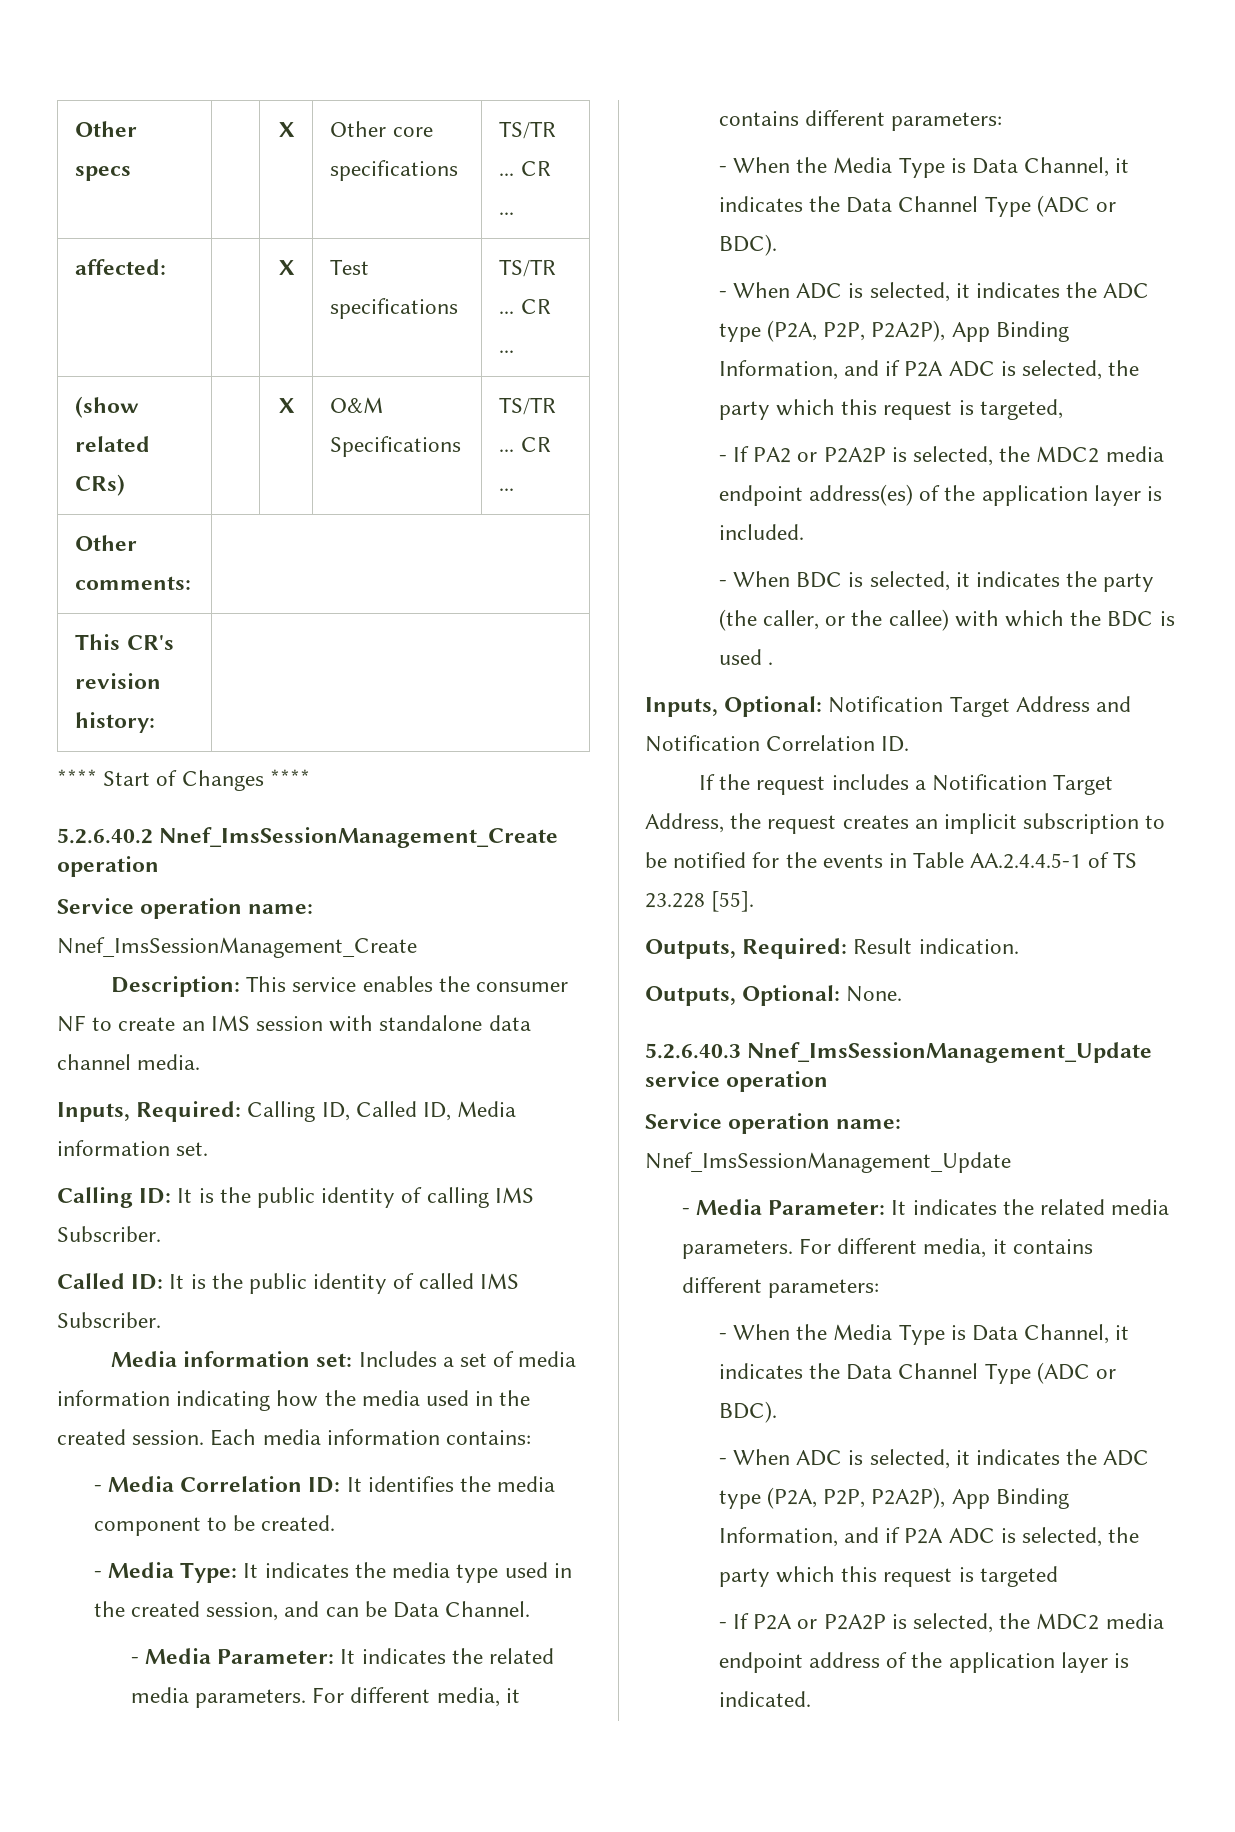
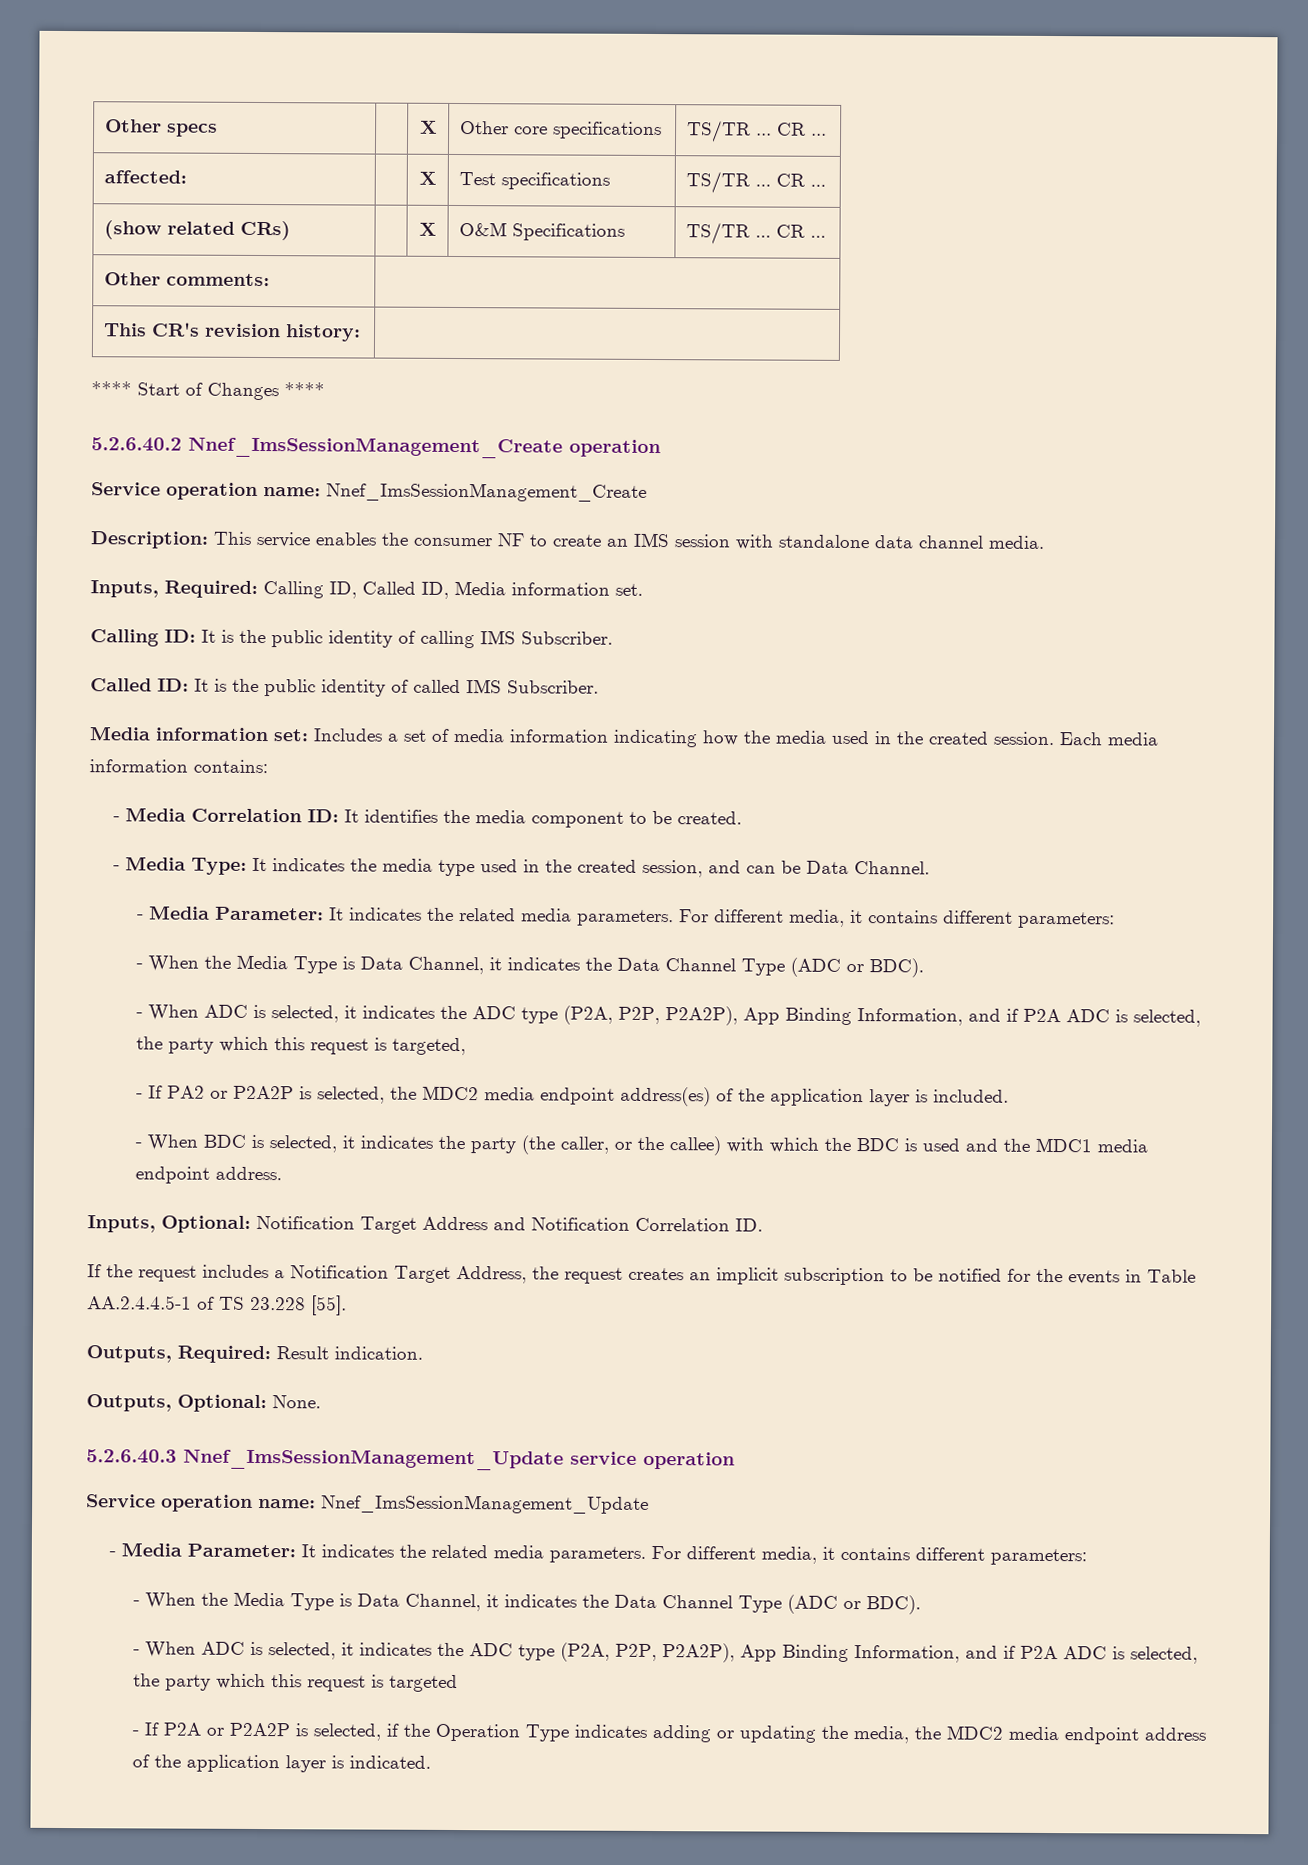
[767,662,773,665] . -> [965,1137,1149,1153] [135,1166,283,1184] and the MDC1 media endpoint address.
(993, 1623) none -> [386,1723,910,1744] if the Operation Type indicates adding or updating the media,

